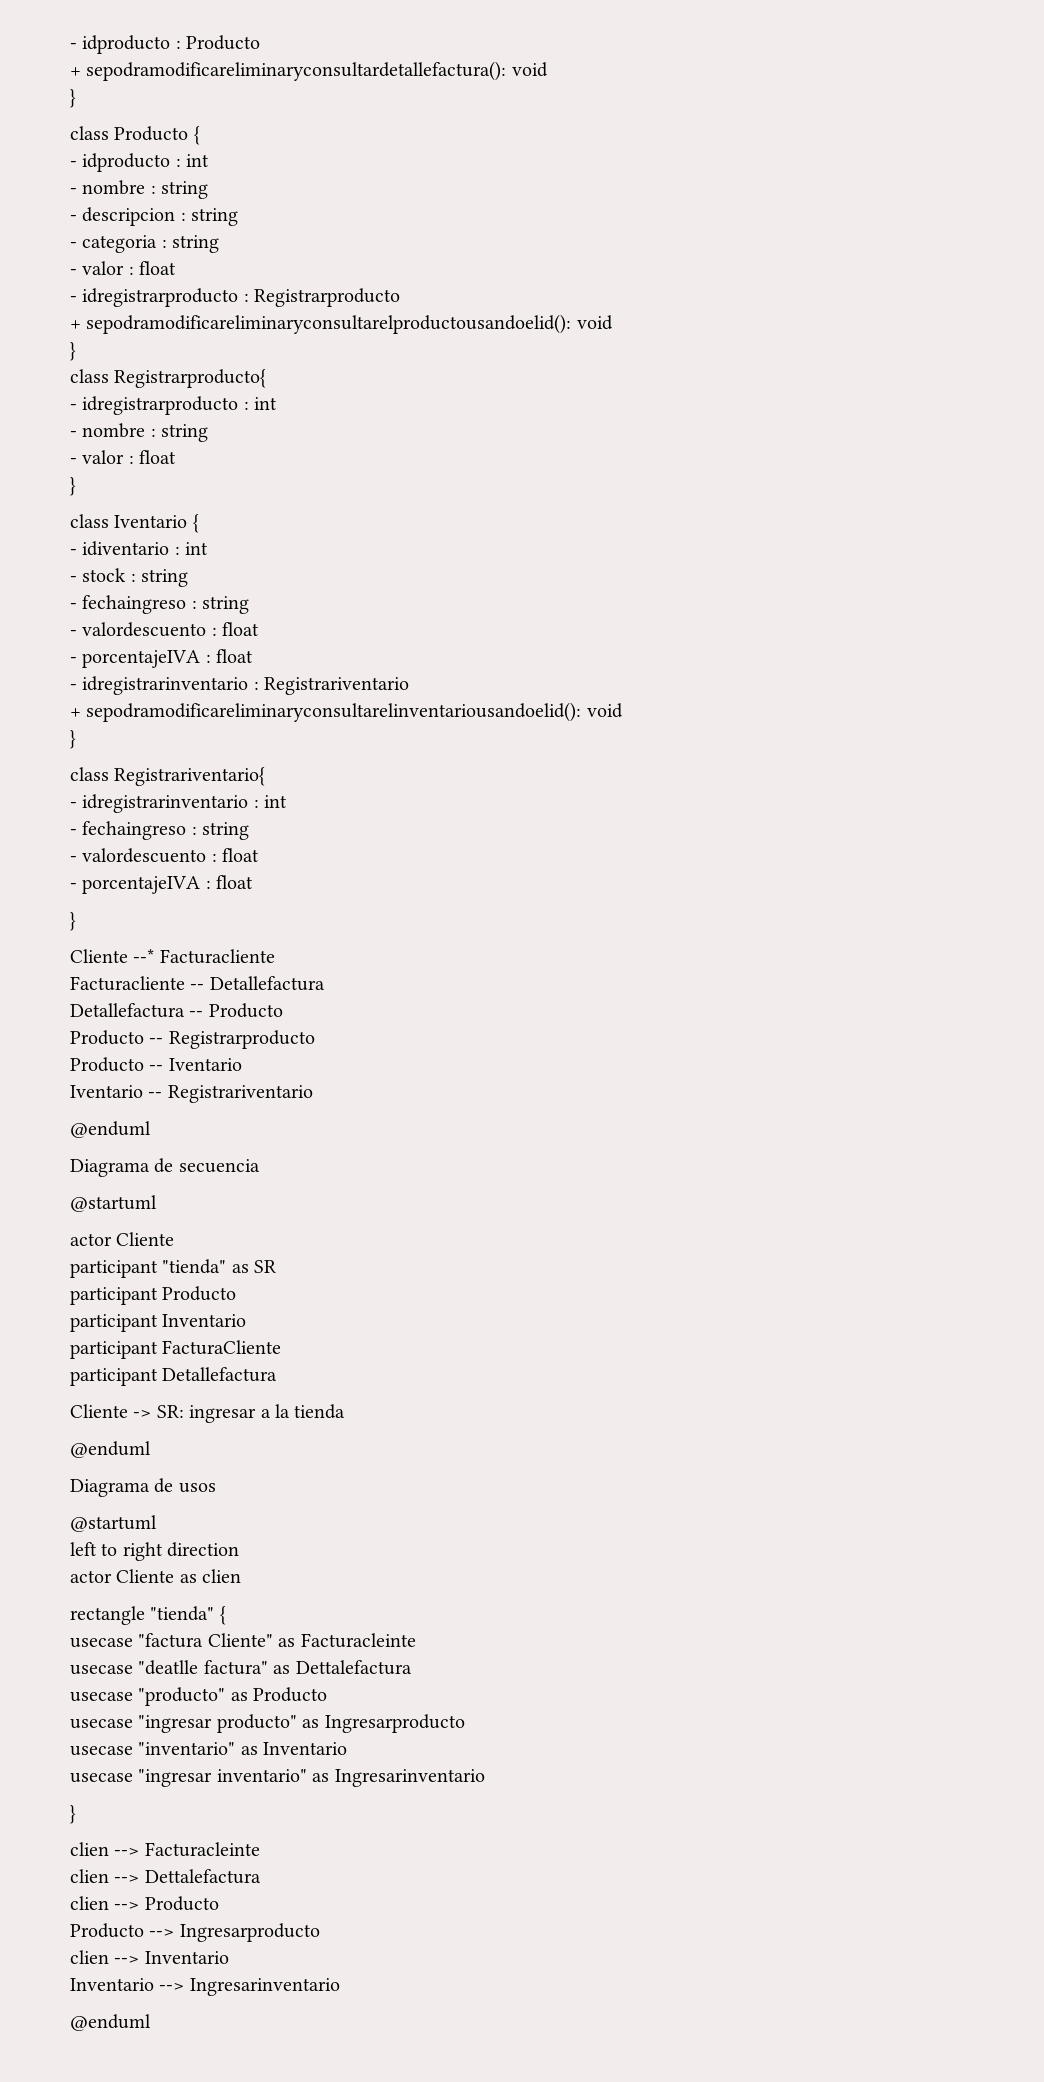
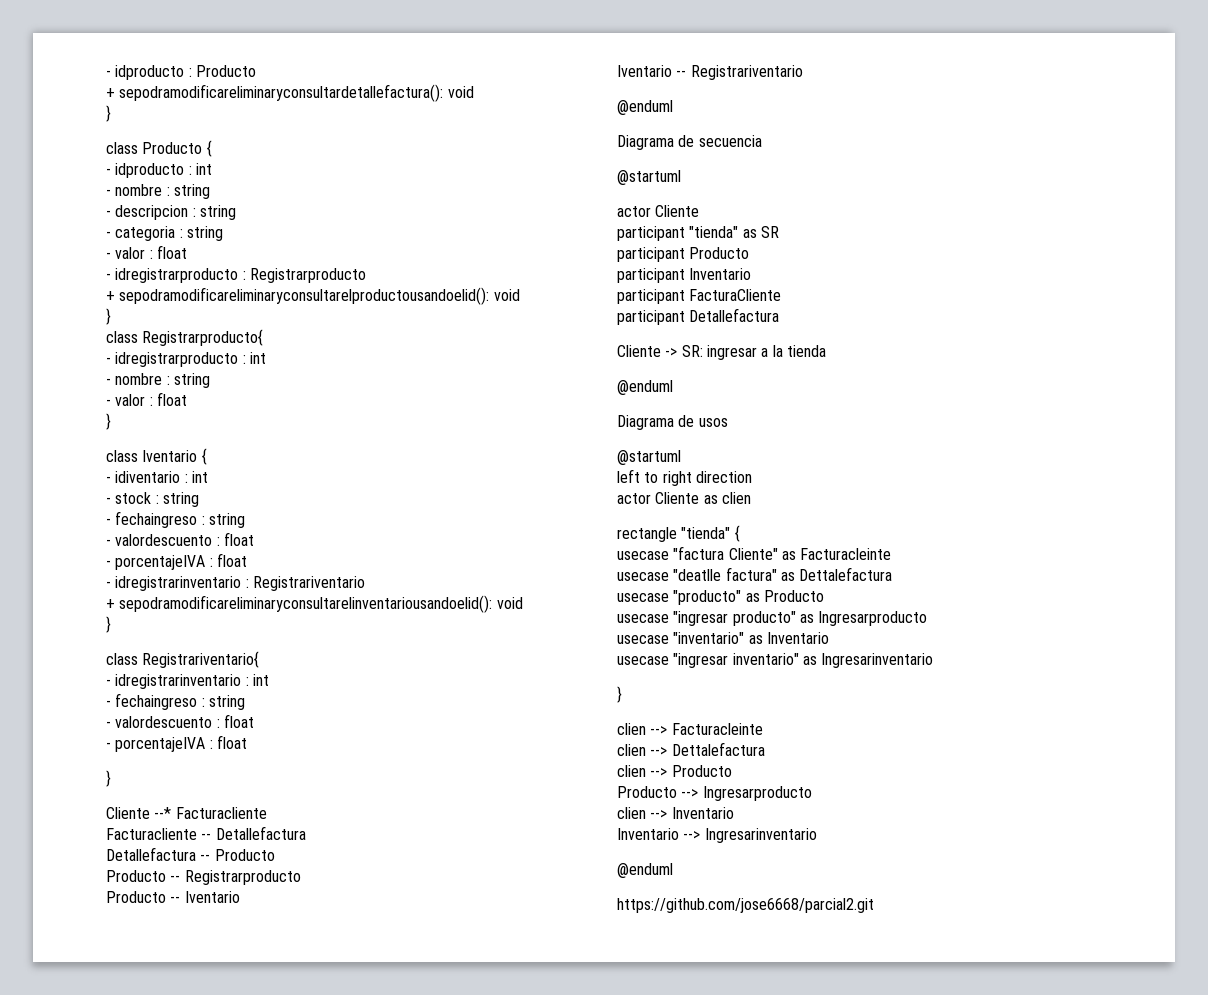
(151, 2022) none -> [617,898,874,913] // https://github.com/jose6668/parcial2.git

